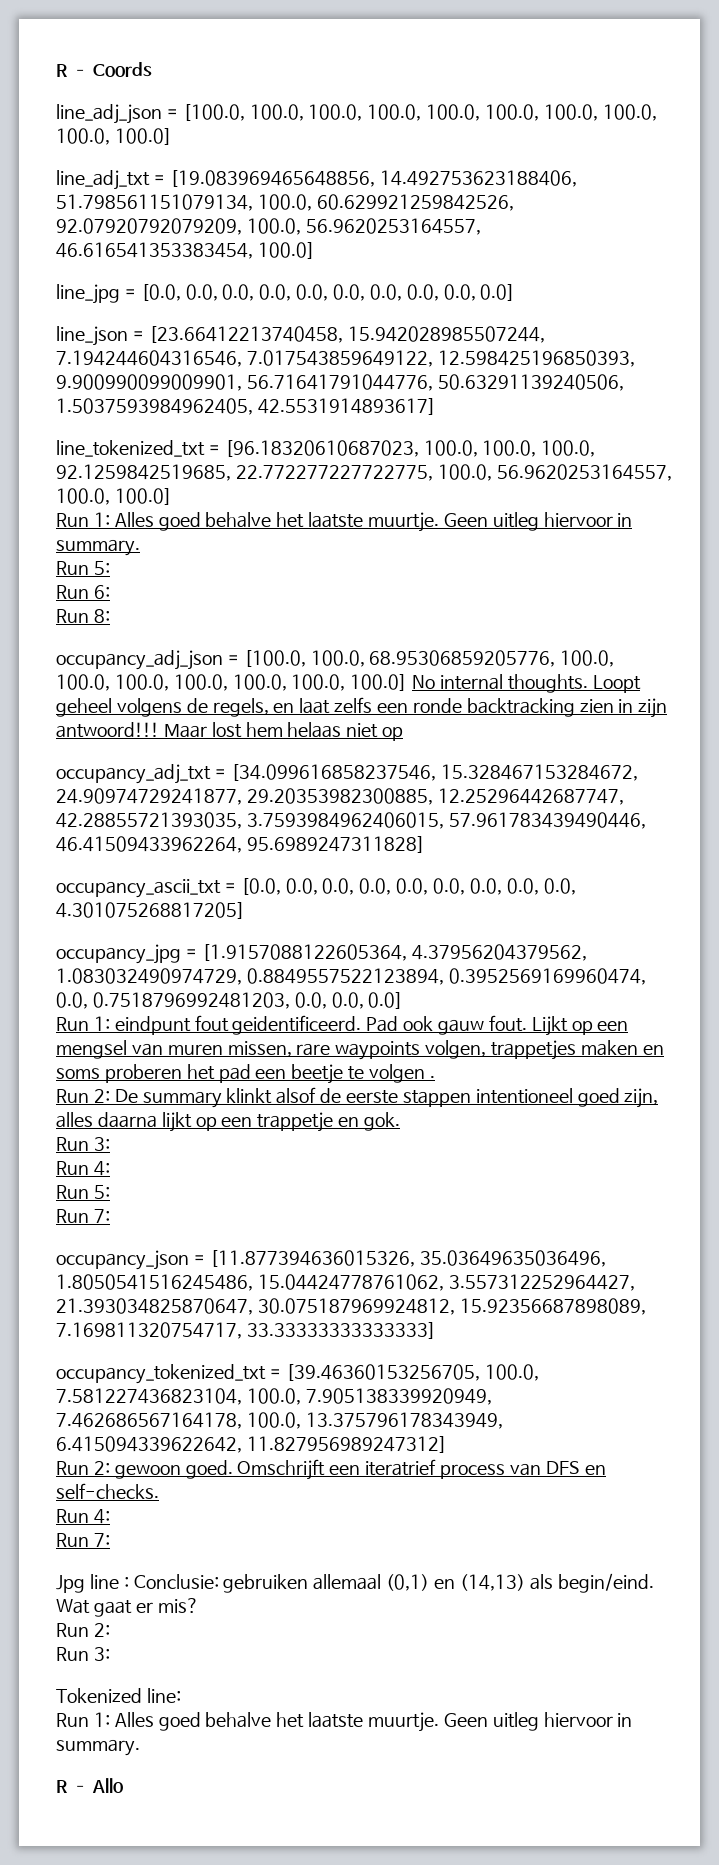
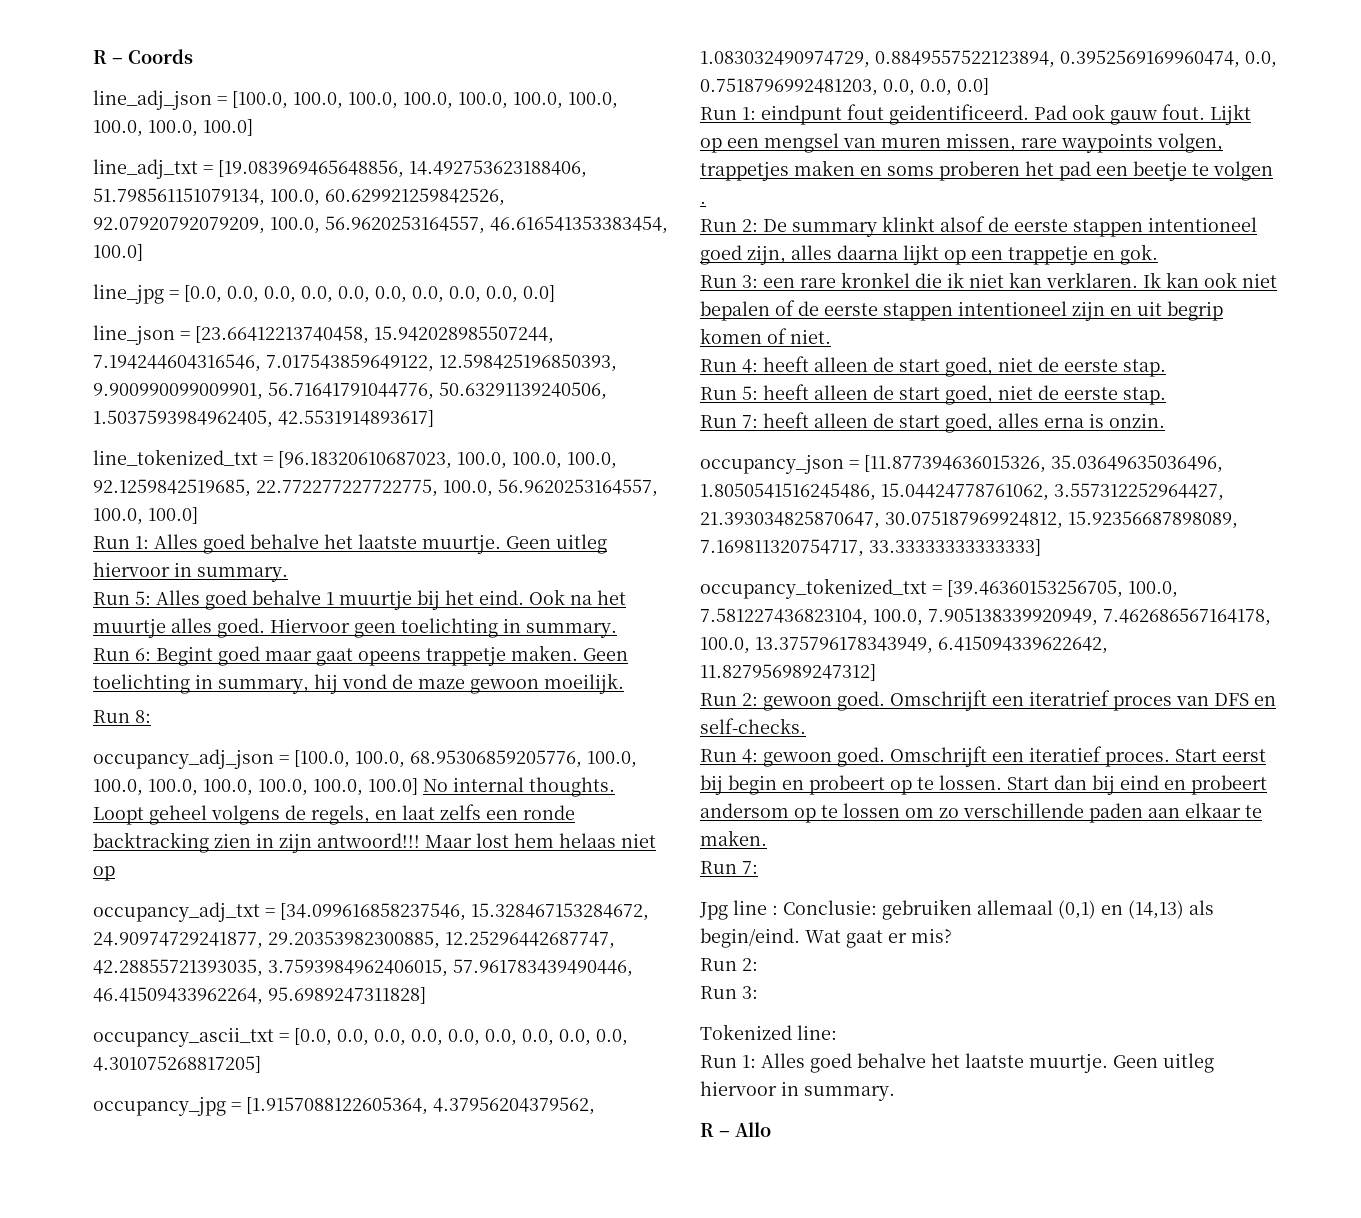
[56,585,110,599] // Run 6: -> [156,589,626,610] [93,618,617,638] [93,645,628,666] [93,673,624,694] Alles goed behalve 1 muurtje bij het eind. Ook na het muurtje alles goed. Hiervoor geen toelichting in summary. // Run 6: Begint goed maar gaat opeens trappetje maken. Geen toelichting in summary, hij vond de maze gewoon moeilijk.
[56,1161,110,1176] [56,1185,110,1199] [56,1209,110,1223] // Run 4: // Run 5: // Run 7: -> [763,272,1277,288] [700,300,1223,321] [700,328,831,344] [700,356,1166,377] [700,384,1166,405] [700,412,1165,433] een rare kronkel die ik niet kan verklaren. Ik kan ook niet bepalen of de eerste stappen intentioneel zijn en uit begrip komen of niet. // Run 4: heeft alleen de start goed, niet de eerste stap. // Run 5: heeft alleen de start goed, niet de eerste stap. // Run 7: heeft alleen de start goed, alles erna is onzin.
[440,1464,506,1479] process -> [1113,696,1172,711] proces
(110, 1516) none -> [763,746,1266,767] [700,775,1267,795] [700,802,1262,823] [700,830,767,846] gewoon goed. Omschrijft een iteratief proces. Start eerst bij begin en probeert op te lossen. Start dan bij eind en probeert andersom op te lossen om zo verschillende paden aan elkaar te maken.

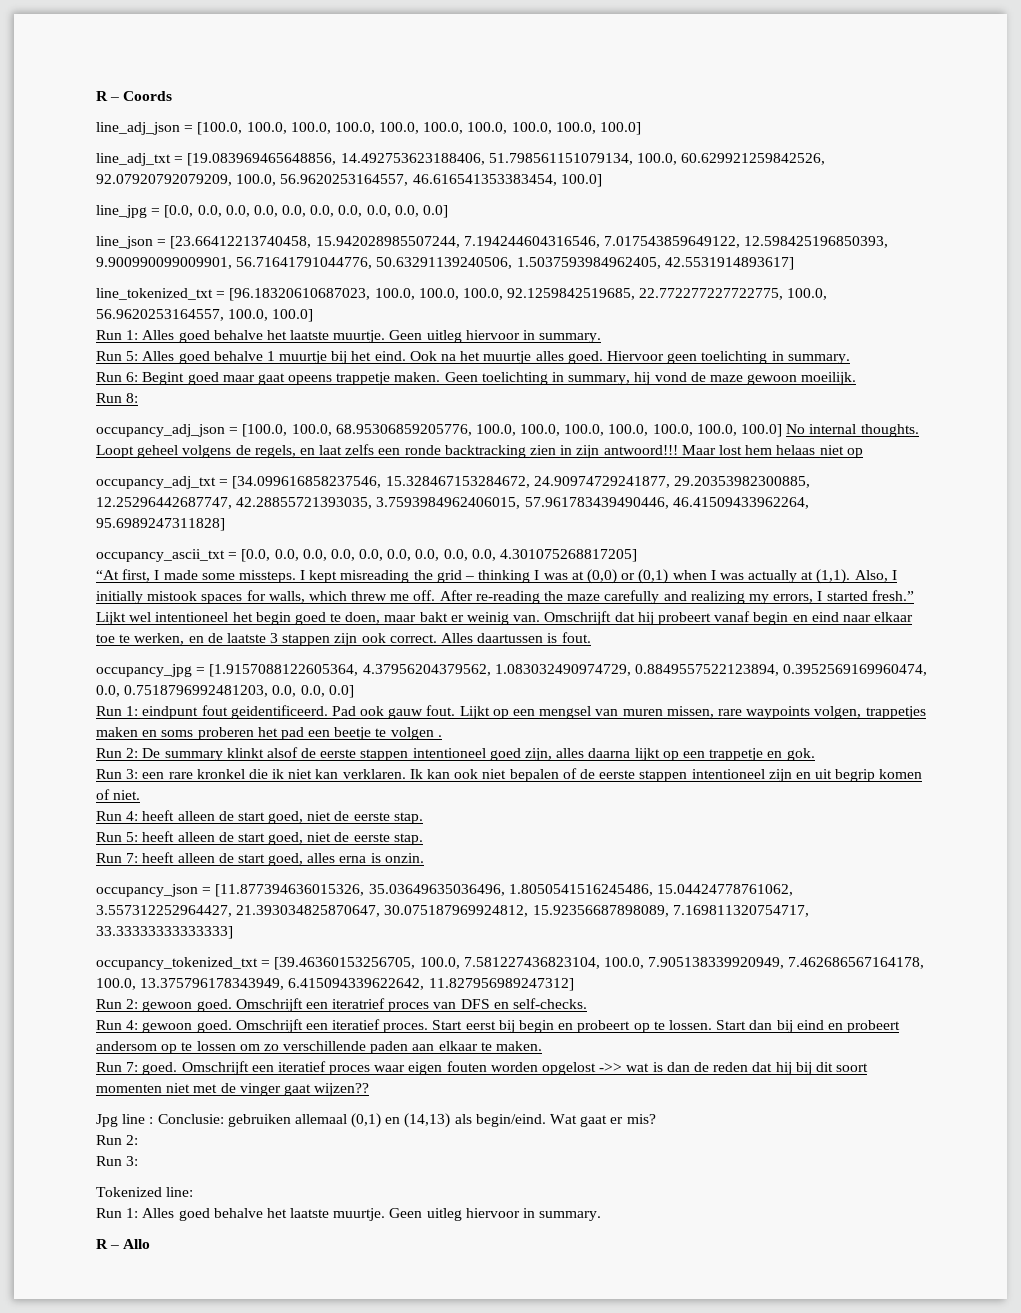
(261, 1064) none -> [96,569,897,584] [96,590,914,604] [96,611,914,625] [96,632,591,646] // “At first, I made some missteps. I kept misreading the grid – thinking I was at (0,0) or (0,1) when I was actually at (1,1). Also, I initially mistook spaces for walls, which threw me off. After re-reading the maze carefully and realizing my errors, I started fresh.” Lijkt wel intentioneel het begin goed te doen, maar bakt er weinig van. Omschrijft dat hij probeert vanaf begin en eind naar elkaar toe te werken, en de laatste 3 stappen zijn ook correct. Alles daartussen is fout.
(758, 867) none -> [142,1061,869,1075] [96,1083,370,1096] goed. Omschrijft een iteratief proces waar eigen fouten worden opgelost ->> wat is dan de reden dat hij bij dit soort momenten niet met de vinger gaat wijzen??

